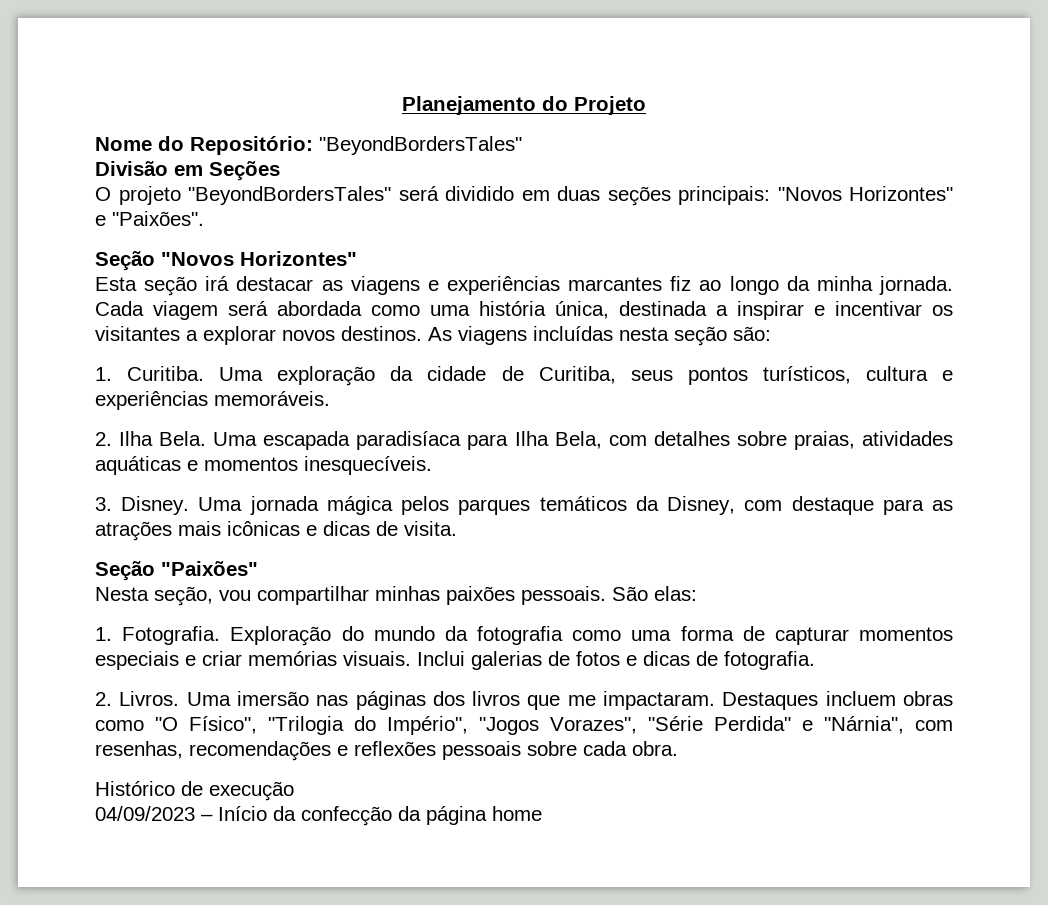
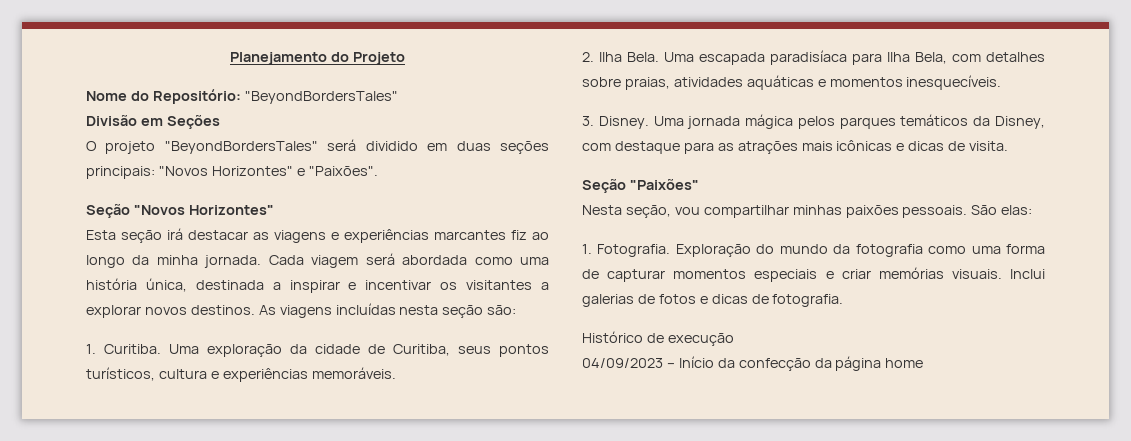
[95,691,953,710] [95,716,953,735] [95,741,678,761] // 2. Livros. Uma imersão nas páginas dos livros que me impactaram. Destaques incluem obras como "O Físico", "Trilogia do Império", "Jogos Vorazes", "Série Perdida" e "Nárnia", com resenhas, recomendações e reflexões pessoais sobre cada obra. -> (844, 300) none

